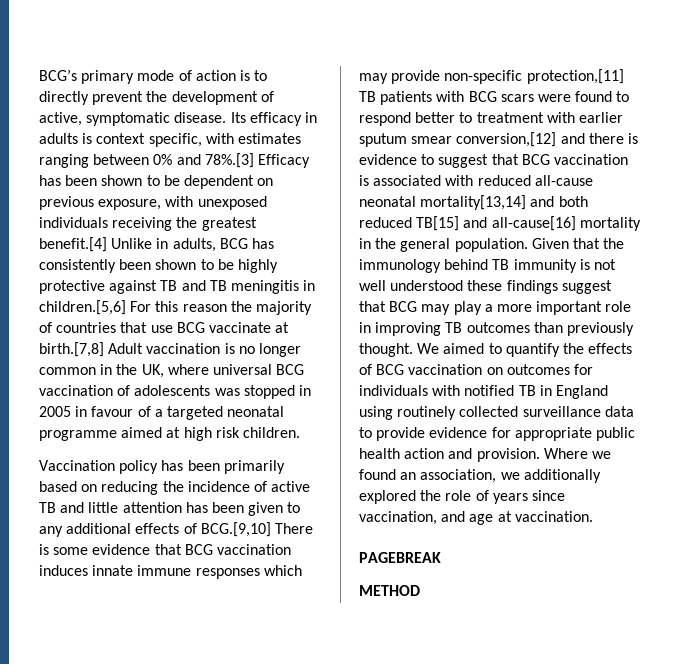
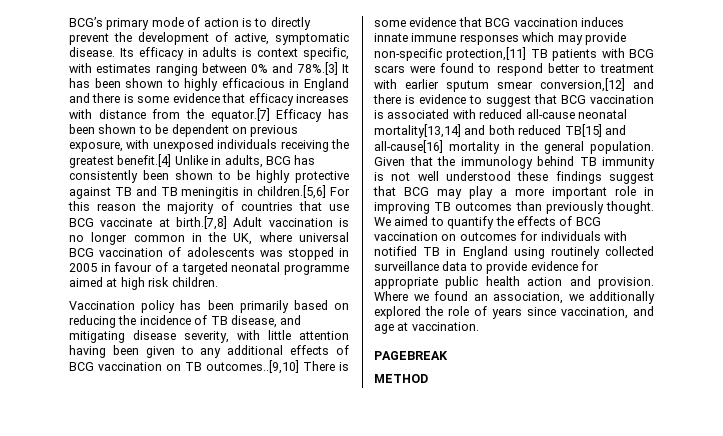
(254, 160) none -> [341,64,349,73] [69,78,349,91] [69,93,349,106] [69,108,270,122] It has been shown to highly efficacious in England and there is some evidence that efficacy increases with distance from the equator.[7]
[271,481,311,492] [39,502,85,513] active TB and -> [210,315,302,328] [69,330,260,343] TB disease, and mitigating disease severity, with
[185,502,208,513] has -> [69,345,106,358] having
[200,522,271,537] BCG.[9,10] -> [69,360,299,374] BCG vaccination on TB outcomes..[9,10]

